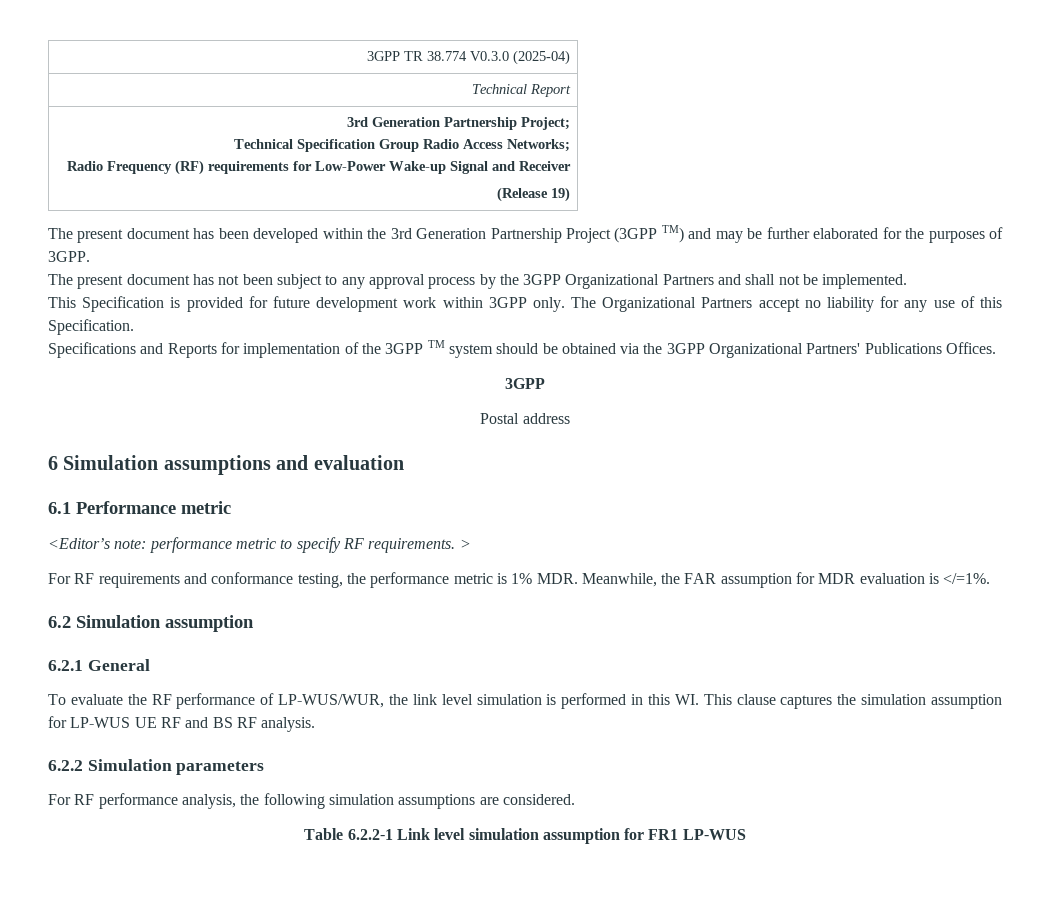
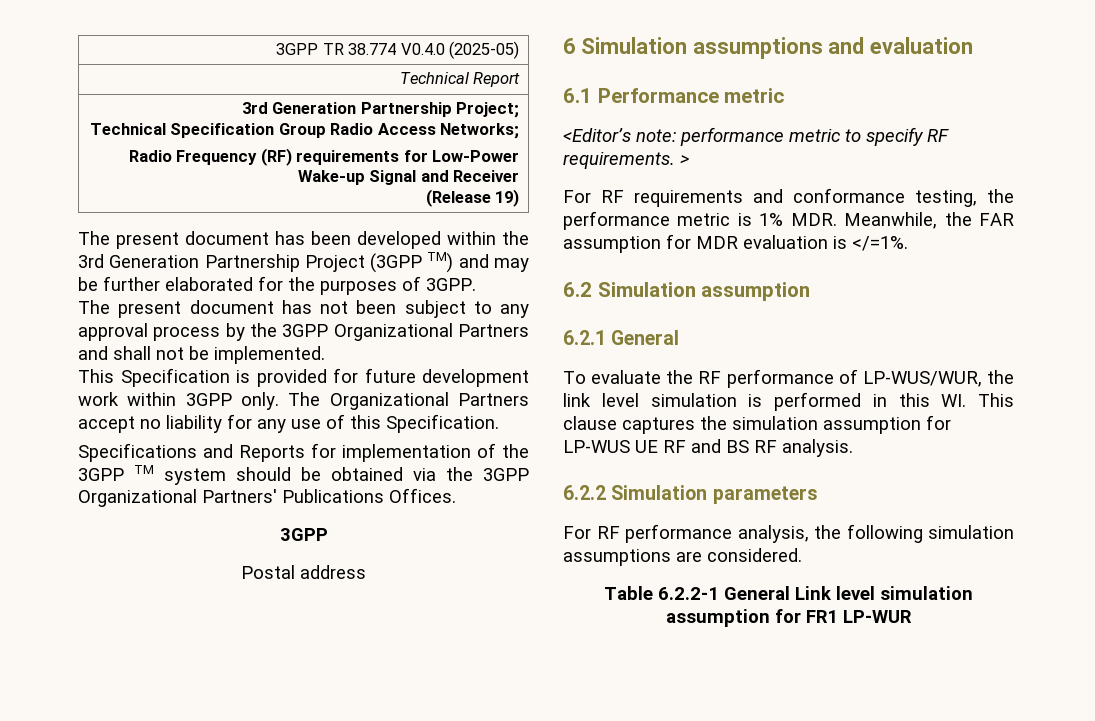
[470,50,571,65] V0.3.0 (2025-04) -> [400,41,520,59] V0.4.0 (2025-05)
(393, 834) none -> [724,586,790,600] General
[682,829,746,840] LP-WUS -> [843,610,912,623] LP-WUR

